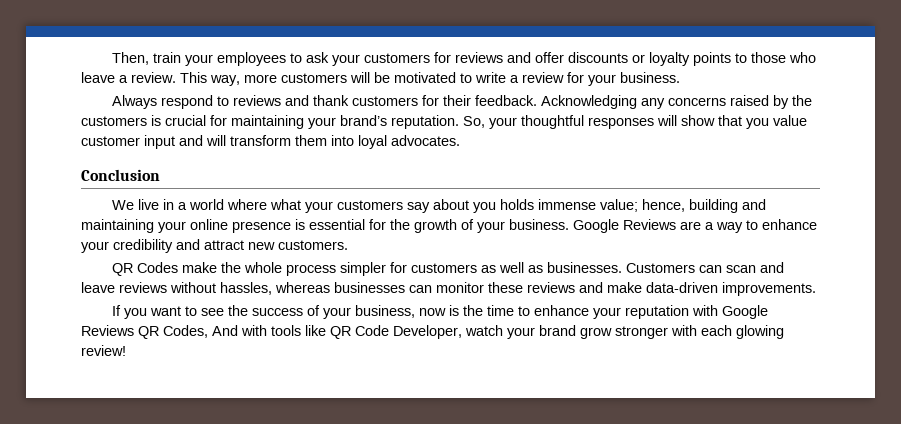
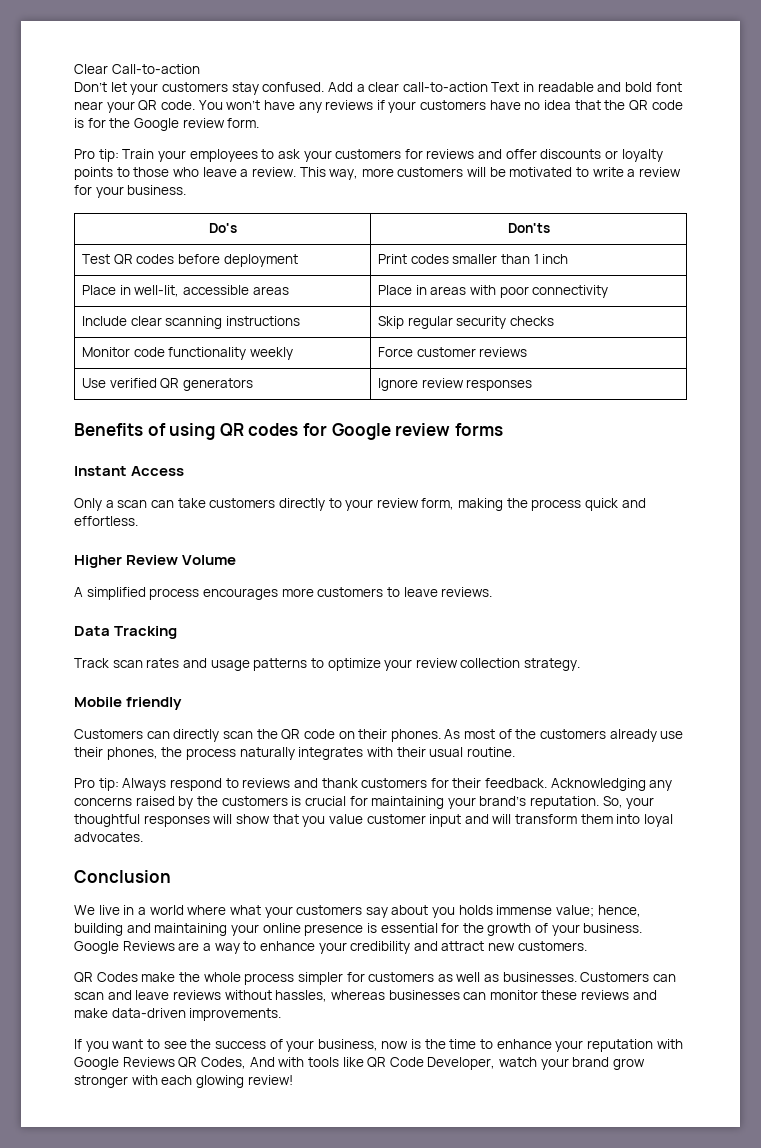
[112,52,182,65] Then, train -> [74,64,200,74] [74,82,682,95] [74,100,683,113] [74,118,260,131] [74,149,155,162] Clear Call-to-action // Don’t let your customers stay confused. Add a clear call-to-action Text in readable and bold font near your QR code. You won’t have any reviews if your customers have no idea that the QR code is for the Google review form. // Pro tip: Train
(680, 77) // -> [208,223,237,233] [507,223,550,233] [81,254,298,267] [377,254,569,264] [81,285,289,297] [377,285,609,298] [81,316,300,329] [377,316,554,329] [81,347,293,360] [377,347,528,357] [81,378,253,391] [377,378,533,391] [74,423,503,440] [74,466,185,476] [74,498,646,511] [74,516,138,526] [74,555,237,568] [74,587,493,600] [74,626,178,639] [74,658,581,671] [74,697,183,710] [74,729,684,742] [74,747,515,760] [74,778,119,791] // Do's | Don'ts // Test QR codes before deployment | Print codes smaller than 1 inch // Place in well-lit, accessible areas | Place in areas with poor connectivity // Include clear scanning instructions | Skip regular security checks // Monitor code functionality weekly | Force customer reviews // Use verified QR generators | Ignore review responses // Benefits of using QR codes for Google review forms // Instant Access // Only a scan can take customers directly to your review form, making the process quick and effortless. // Higher Review Volume // A simplified process encourages more customers to leave reviews. // Data Tracking // Track scan rates and usage patterns to optimize your review collection strategy. // Mobile friendly // Customers can directly scan the QR code on their phones. As most of the customers already use their phones, the process naturally integrates with their usual routine. // Pro tip:

